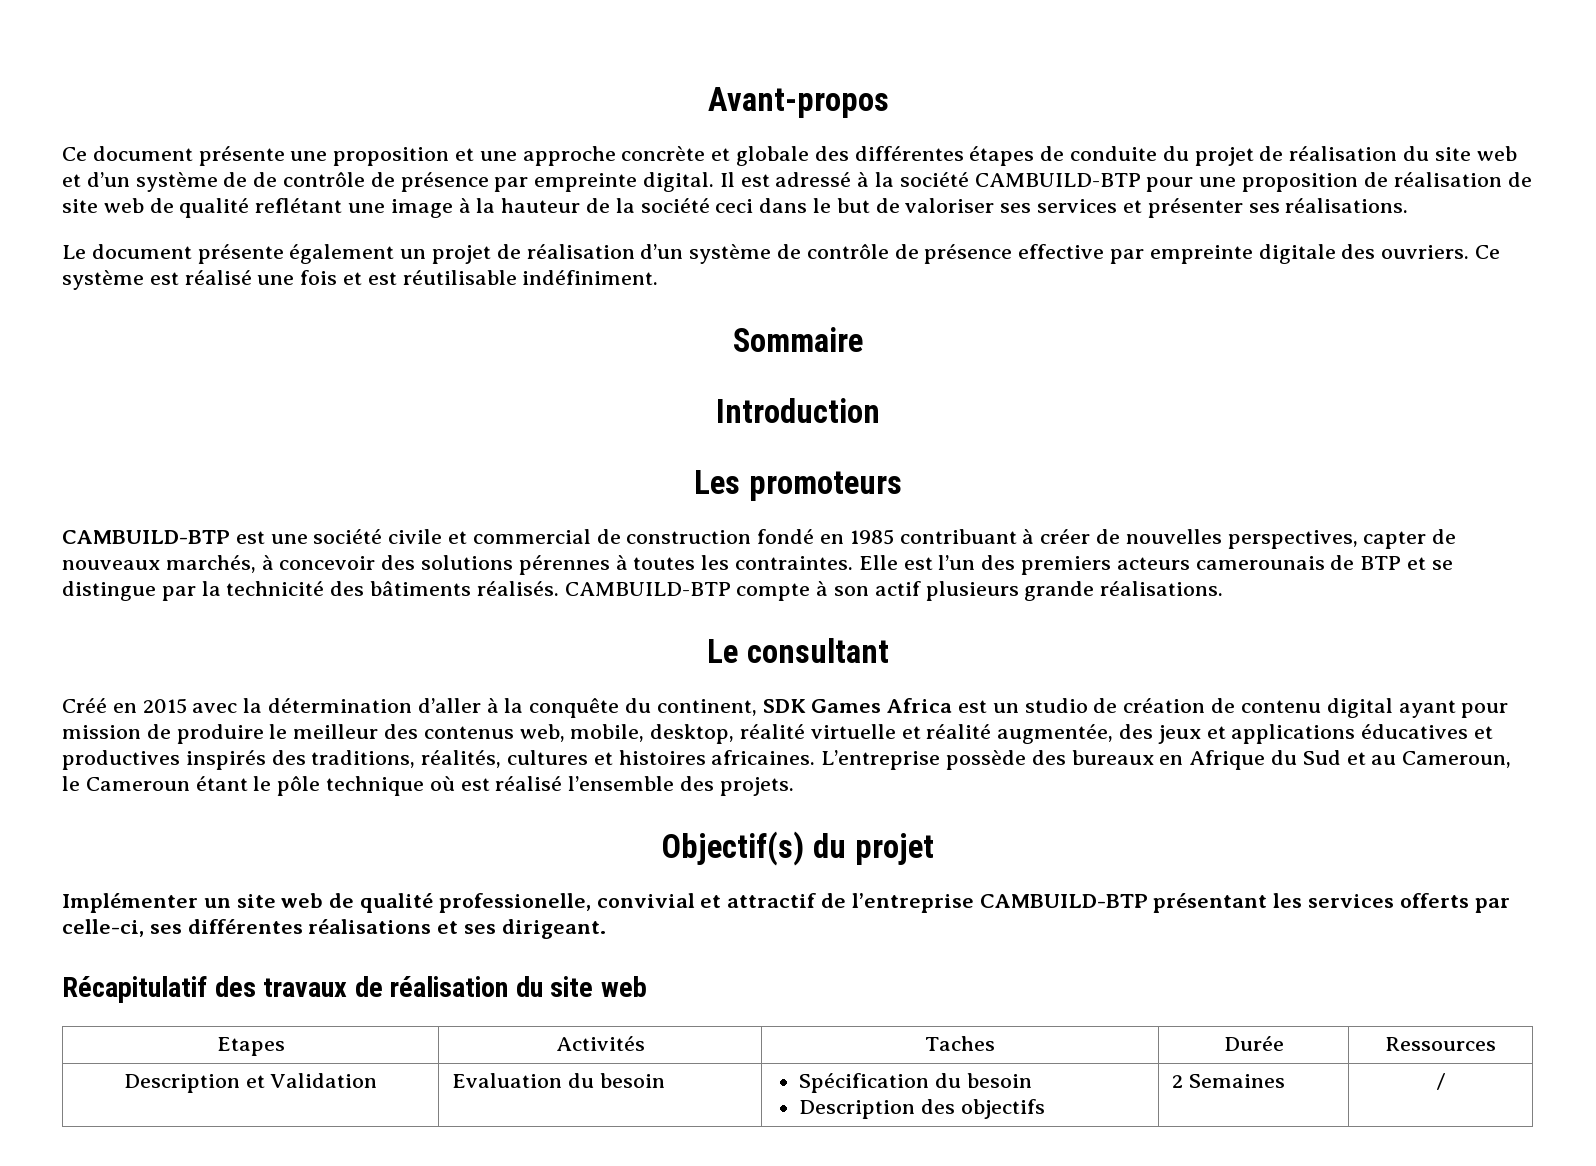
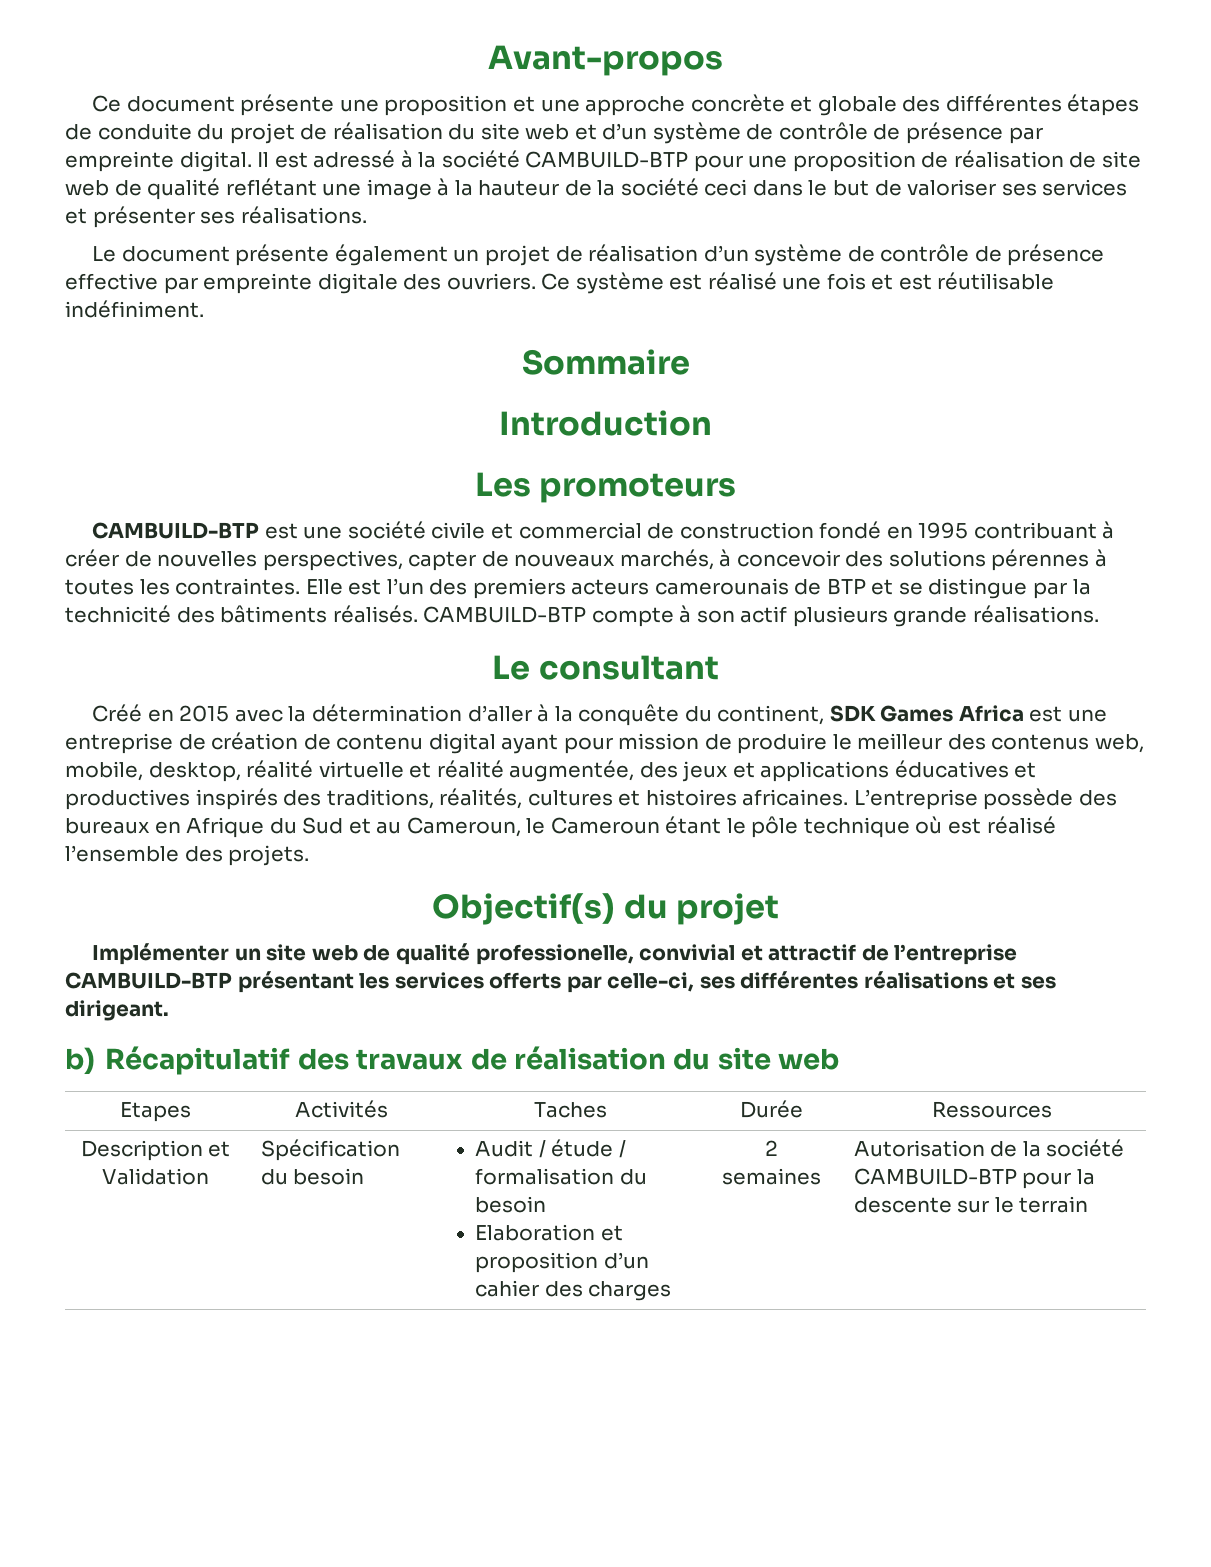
[253,172,278,187] de -> (774, 132) none
[849,529,894,545] 1985 -> [918,522,969,539] 1995
[992,698,1088,713] un studio -> [1067,709,1107,722] [65,733,173,754] une entreprise
(606, 929) none -> [65,1047,95,1075] b)
[452,1073,563,1088] Evaluation -> [260,1139,400,1161] Spécification
[798,1073,1032,1093] [798,1099,1045,1119] [1172,1074,1286,1088] [1435,1073,1446,1090] Spécification du besoin // Description des objectifs | 2 Semaines | / -> [475,1139,626,1158] [475,1168,647,1185] [475,1196,547,1213] [475,1224,623,1241] [475,1252,649,1273] [475,1280,672,1301] [764,1140,778,1156] [721,1168,821,1185] [853,1139,1125,1157] [853,1168,1095,1189] [853,1196,1089,1213] Audit / étude / formalisation du besoin // Elaboration et proposition d’un cahier des charges | 2 semaines | Autorisation de la société CAMBUILD-BTP pour la descente sur le terrain

